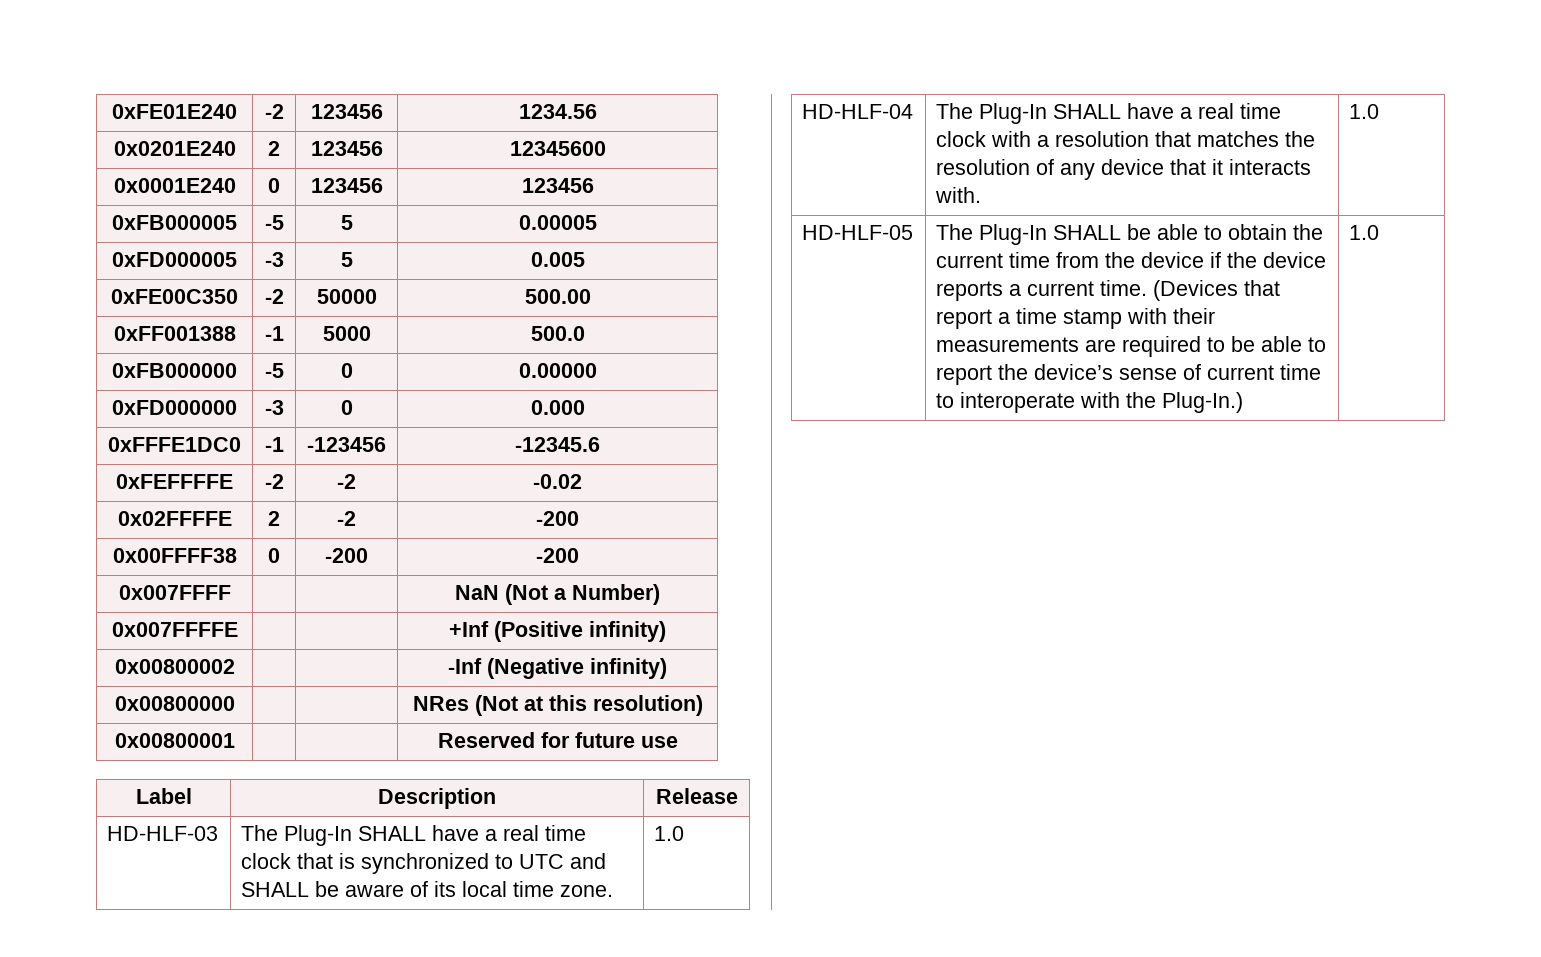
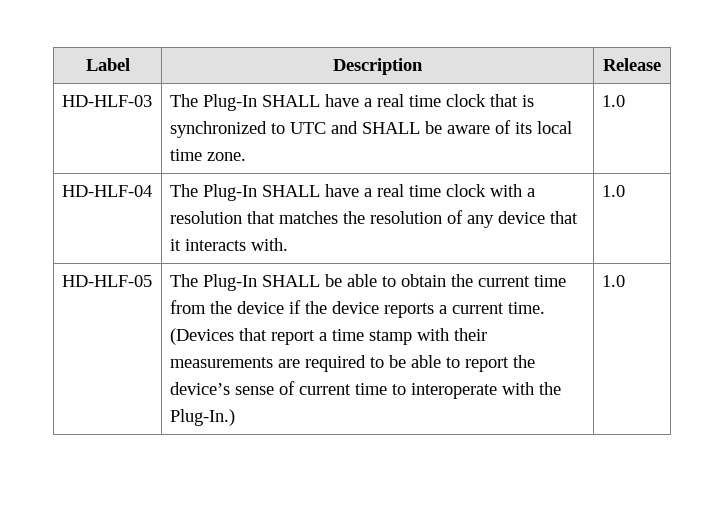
[112,104,237,119] [264,104,284,119] [310,104,383,119] [518,104,597,119] [113,141,236,156] [268,141,280,156] [310,141,383,156] [509,141,606,156] [113,178,236,193] [268,178,280,193] [310,178,383,193] [521,178,594,193] [112,215,237,230] [264,215,284,230] [340,215,353,230] [518,215,597,230] [112,252,237,267] [264,252,284,267] [340,252,353,267] [530,252,585,267] [111,289,238,304] [264,289,284,304] [316,289,377,304] [524,289,591,304] [113,326,236,341] [264,326,284,341] [322,326,371,341] [530,326,585,341] [112,363,237,378] [264,363,284,378] [340,363,353,378] [518,363,597,378] [112,400,237,415] [264,400,284,415] [340,400,353,415] [530,400,585,415] [108,437,241,452] [264,437,284,452] [307,437,386,452] [515,437,600,452] [116,474,233,489] [264,474,284,489] [337,474,356,489] [533,474,582,489] [117,511,232,526] [268,511,280,526] [337,511,356,526] [536,511,579,526] [112,548,237,563] [268,548,280,563] [325,548,368,563] [536,548,579,563] [118,585,231,600] [455,584,660,605] [111,622,238,637] [449,621,666,642] [114,659,235,674] [448,658,667,679] [114,696,235,711] [412,695,703,716] [114,733,235,748] [437,732,678,748] 0xFE01E240 | -2 | 123456 | 1234.56 // 0x0201E240 | 2 | 123456 | 12345600 // 0x0001E240 | 0 | 123456 | 123456 // 0xFB000005 | -5 | 5 | 0.00005 // 0xFD000005 | -3 | 5 | 0.005 // 0xFE00C350 | -2 | 50000 | 500.00 // 0xFF001388 | -1 | 5000 | 500.0 // 0xFB000000 | -5 | 0 | 0.00000 // 0xFD000000 | -3 | 0 | 0.000 // 0xFFFE1DC0 | -1 | -123456 | -12345.6 // 0xFEFFFFE | -2 | -2 | -0.02 // 0x02FFFFE | 2 | -2 | -200 // 0x00FFFF38 | 0 | -200 | -200 // 0x007FFFF | | | NaN (Not a Number) // 0x007FFFFE | | | +Inf (Positive infinity) // 0x00800002 | | | -Inf (Negative infinity) // 0x00800000 | | | NRes (Not at this resolution) // 0x00800001 | | | Reserved for future use // -> (85, 64) none

